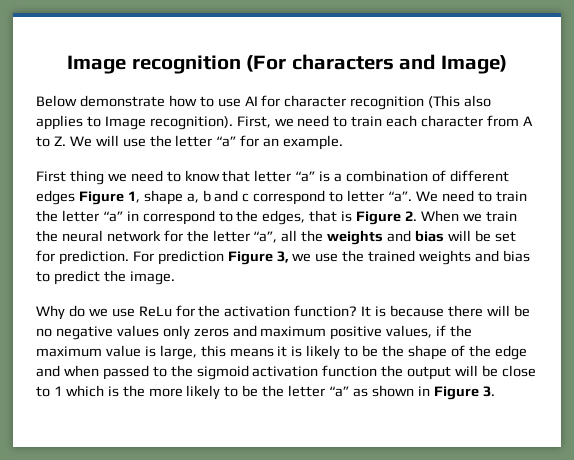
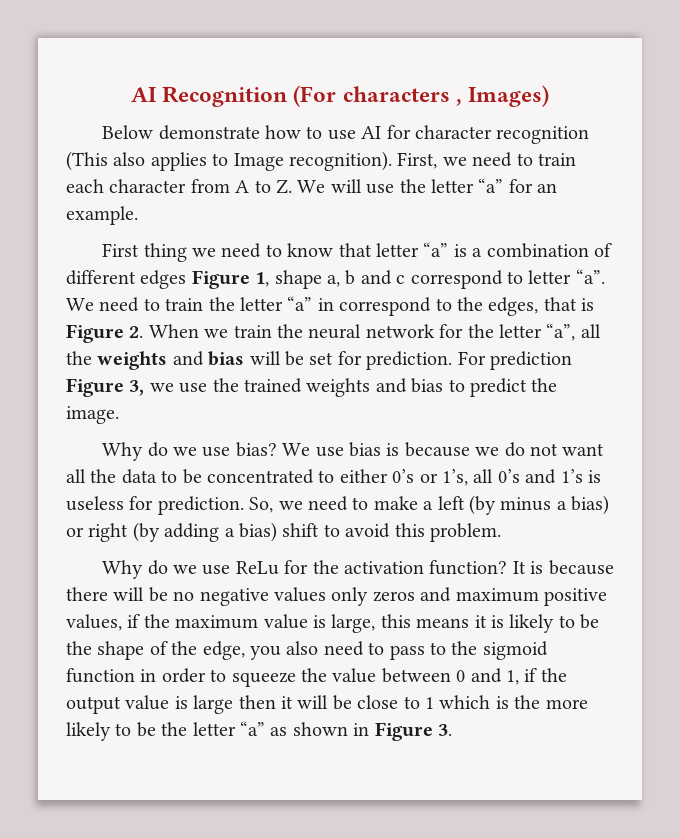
[67,54,507,74] Image recognition (For characters and Image) -> [130,85,550,107] AI Recognition (For characters , Images)
(175, 278) none -> [102,442,605,461] [66,469,601,486] [66,495,610,515] [66,522,501,542] // Why do we use bias? We use bias is because we do not want all the data to be concentrated to either 0’s or 1’s, all 0’s and 1’s is useless for prediction. So, we need to make a left (by minus a bias) or right (by adding a bias) shift to avoid this problem.
[494,345,527,360] [36,365,452,380] edge and when passed to the sigmoid activation function the output -> [202,641,548,660] [66,668,567,687] [66,695,293,714] edge, you also need to pass to the sigmoid function in order to squeeze the value between 0 and 1, if the output value is large then it

